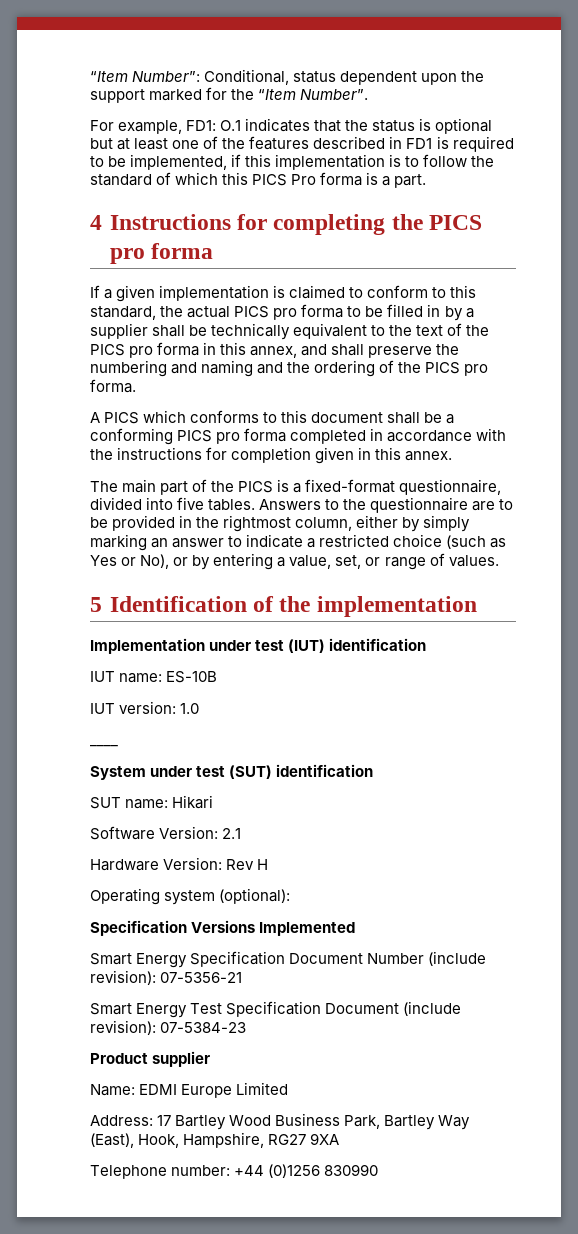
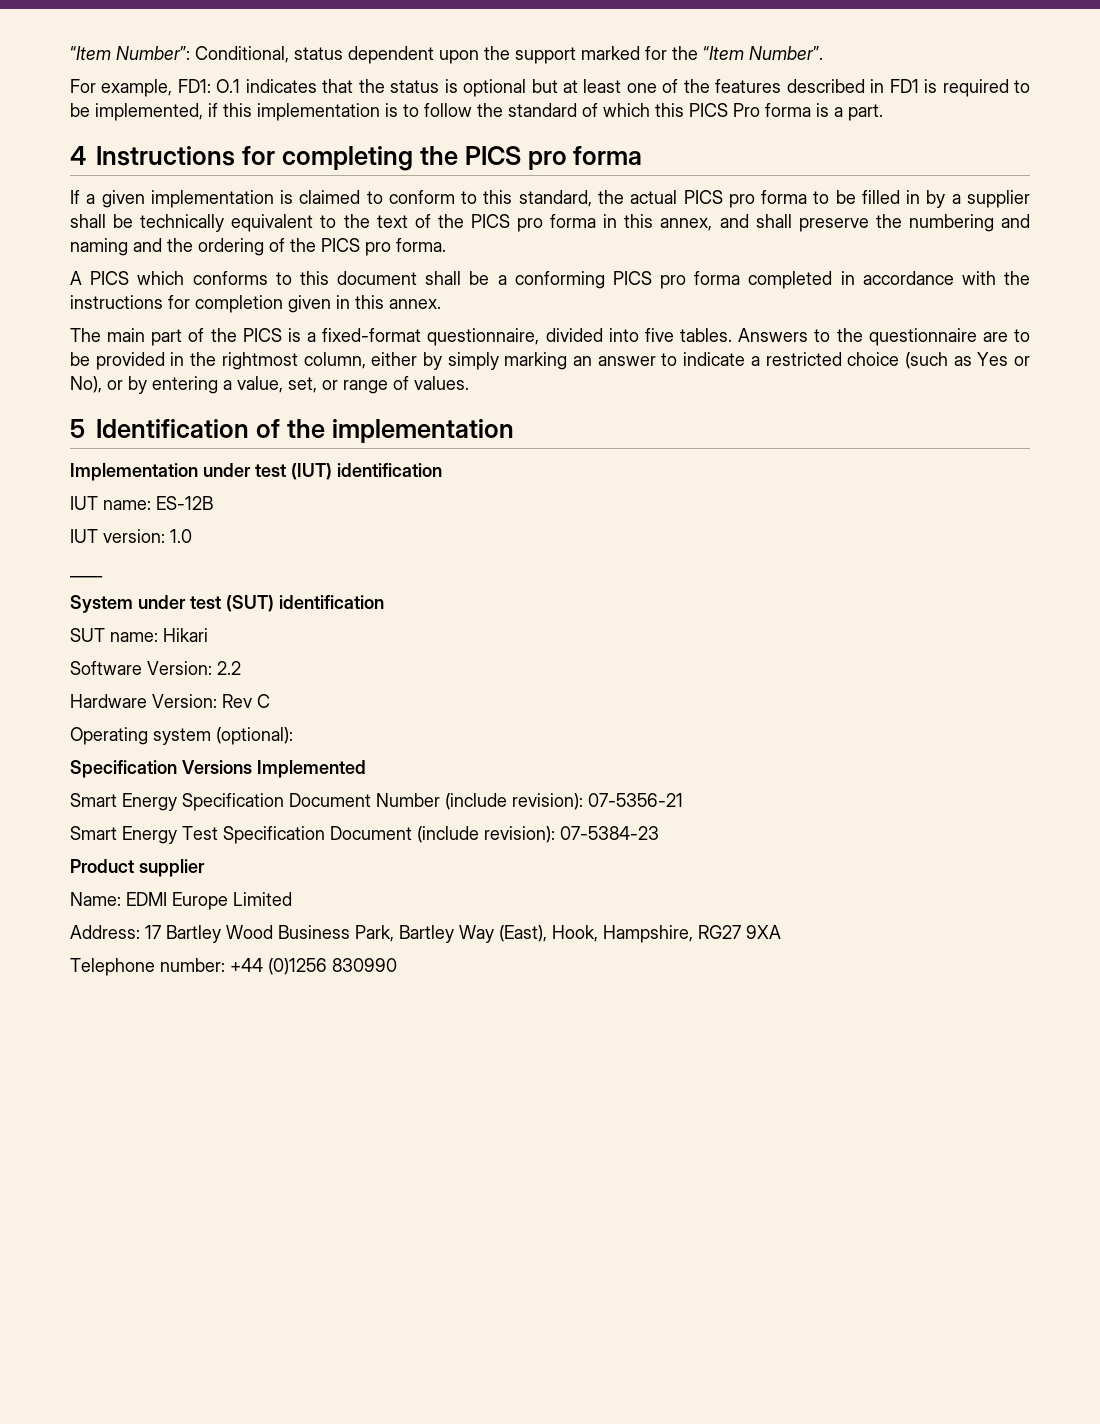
[166,671,218,683] ES-10B -> [156,496,213,510] ES-12B
[222,828,242,839] 2.1 -> [217,661,241,675] 2.2
[257,859,269,870] H -> [257,694,270,708] C

